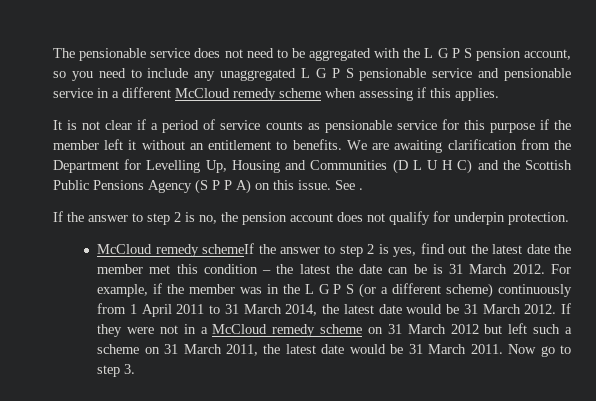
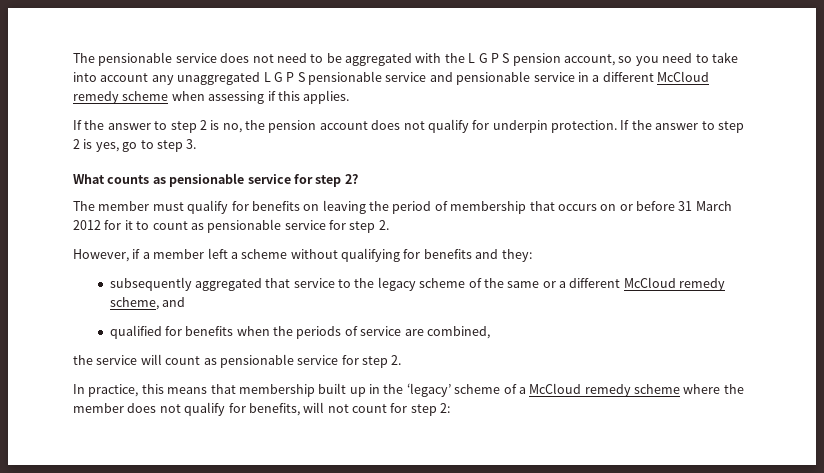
[147,68,189,78] include -> [711,52,738,63] [73,72,149,82] take into account
[53,119,571,133] [53,139,571,153] [53,159,572,174] [53,179,363,194] // It is not clear if a period of service counts as pensionable service for this purpose if the member left it without an entitlement to benefits. We are awaiting clarification from the Department for Levelling Up, Housing and Communities (D L U H C) and the Scottish Public Pensions Agency (S P P A) on this issue. See . -> (350, 97) none
[97,243,255,257] // McCloud remedy schemeIf -> [620,120,630,130] If
[420,243,571,254] [97,264,572,274] [97,283,573,298] [97,303,572,317] [97,323,573,337] [97,344,571,357] [97,364,136,377] find out the latest date the member met this condition – the latest the date can be is 31 March 2012. For example, if the member was in the L G P S (or a different scheme) continuously from 1 April 2011 to 31 March 2014, the latest date would be 31 March 2012. If they were not in a McCloud remedy scheme on 31 March 2012 but left such a scheme on 31 March 2011, the latest date would be 31 March 2011. Now go to step 3. -> [122,139,197,152] [73,173,358,187] [73,200,732,214] [73,219,389,233] [73,248,532,262] [109,277,726,291] [109,297,185,310] [109,325,490,339] [73,354,402,368] [73,383,744,397] [73,402,451,416] go to step 3. // What counts as pensionable service for step 2? // The member must qualify for benefits on leaving the period of membership that occurs on or before 31 March 2012 for it to count as pensionable service for step 2. // However, if a member left a scheme without qualifying for benefits and they: // subsequently aggregated that service to the legacy scheme of the same or a different McCloud remedy scheme, and // qualified for benefits when the periods of service are combined, // the service will count as pensionable service for step 2. // In practice, this means that membership built up in the ‘legacy’ scheme of a McCloud remedy scheme where the member does not qualify for benefits, will not count for step 2:

